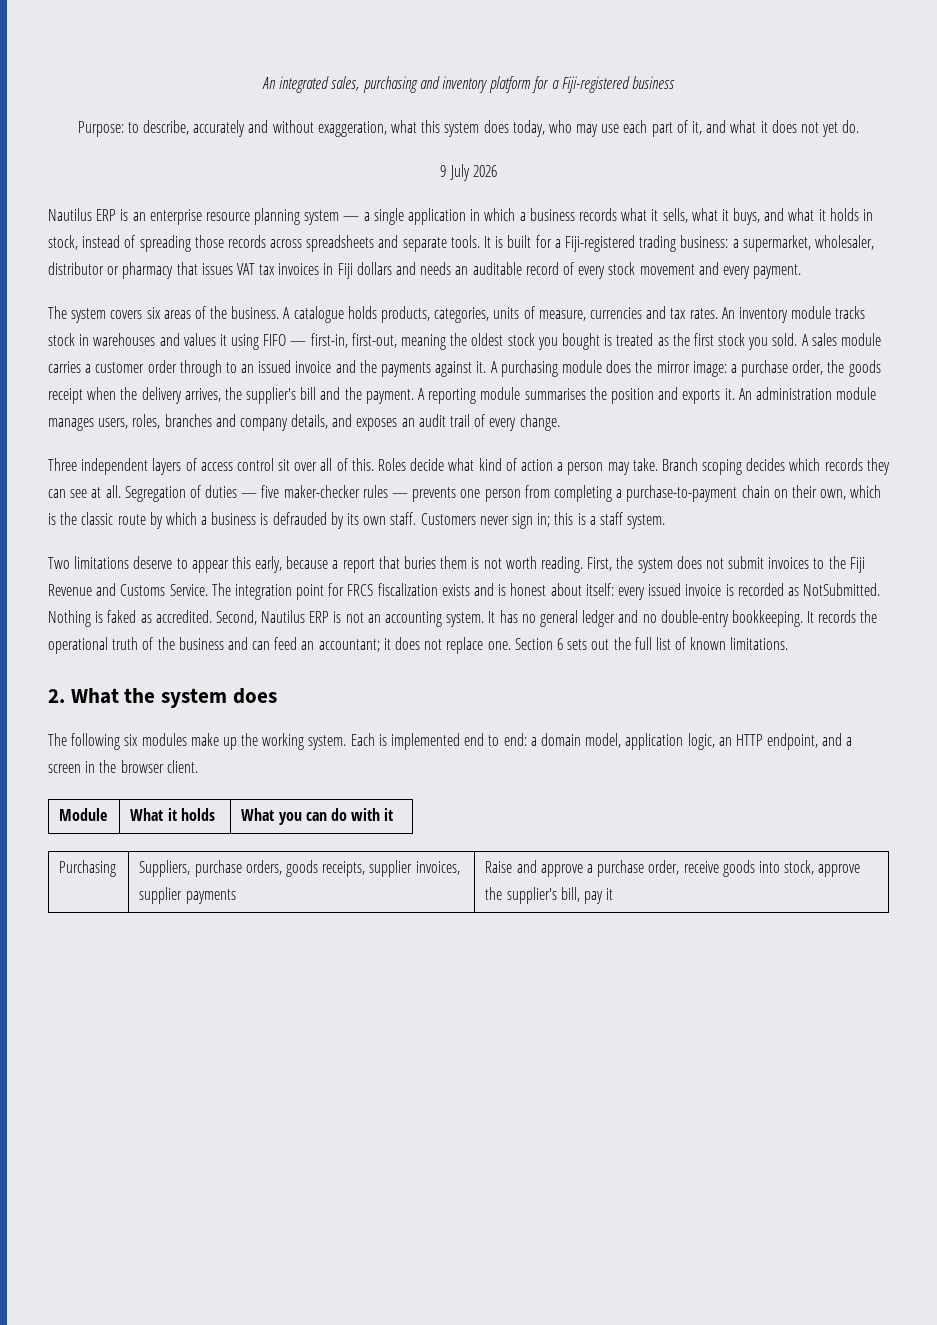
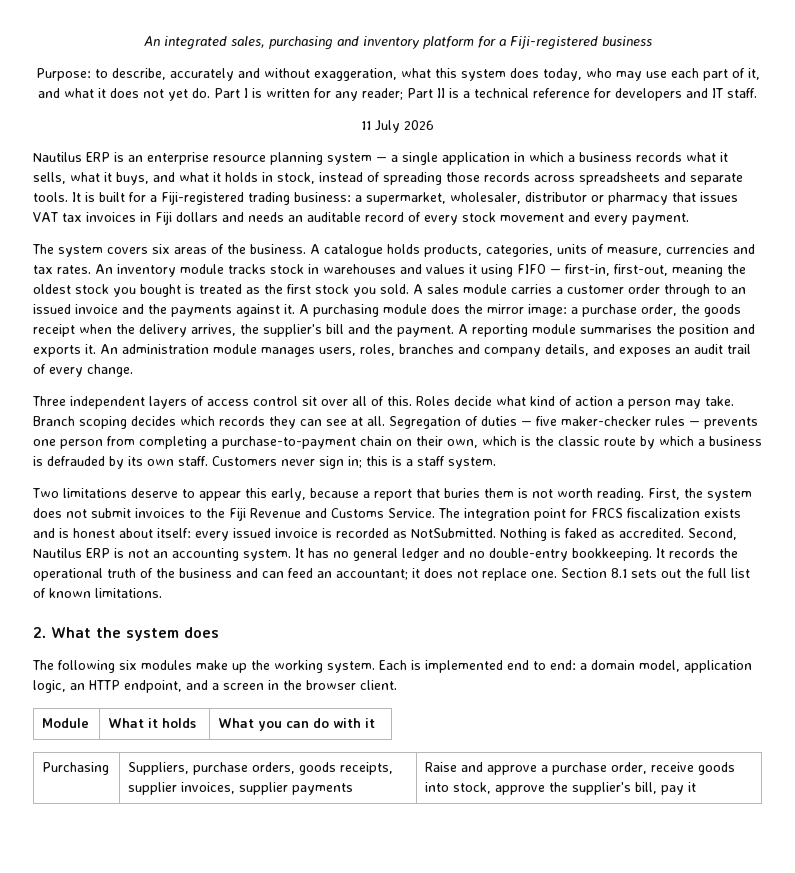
[440,165,447,177] // 9 -> [214,88,757,101] [361,121,371,130] Part I is written for any reader; Part II is a technical reference for developers and IT staff. // 11
[556,638,563,650] 6 -> [611,568,627,578] 8.1

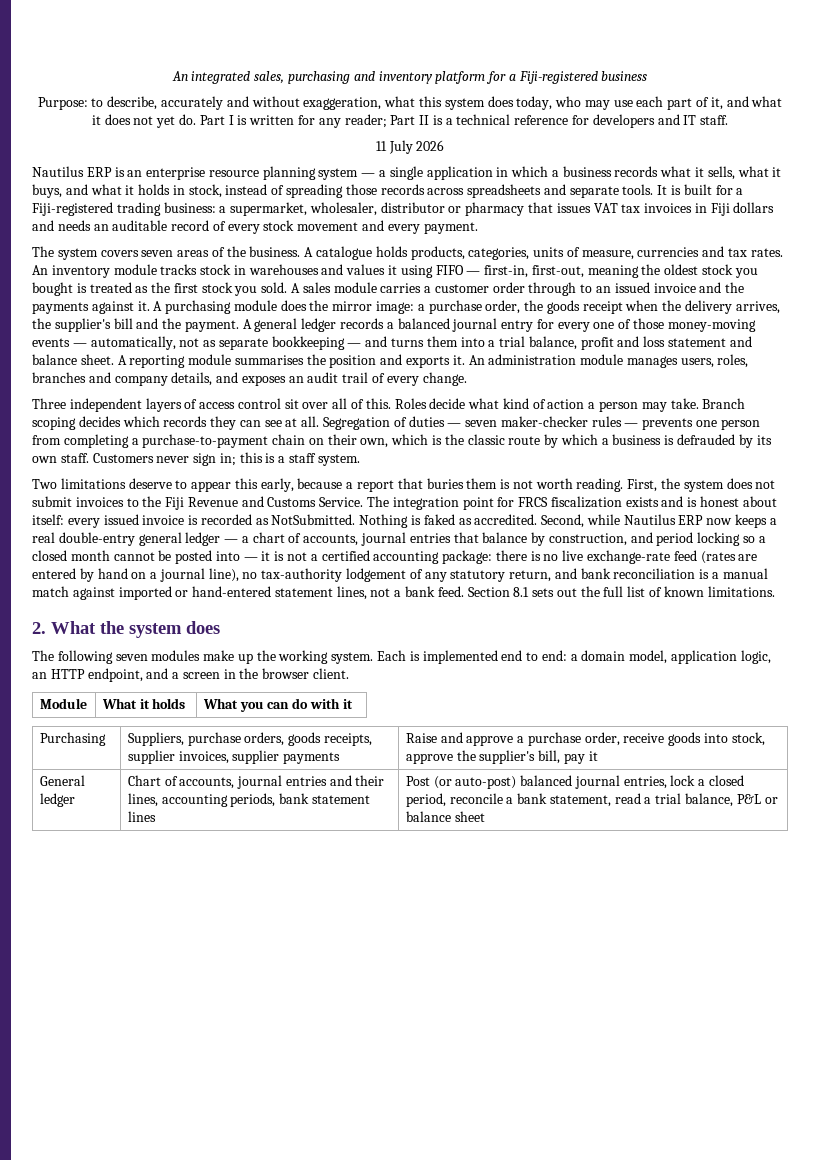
[152,244,170,254] six -> [141,250,174,257] seven
(468, 329) none -> [254,318,756,332] [32,336,752,350] [32,354,127,365] general ledger records a balanced journal entry for every one of those money-moving events — automatically, not as separate bookkeeping — and turns them into a trial balance, profit and loss statement and balance sheet. A
[536,416,557,426] five -> [465,420,498,427] seven
[33,548,738,561] [33,568,557,581] Nautilus ERP is not an accounting system. It has no general ledger and no double-entry bookkeeping. It records the operational truth of the business and can feed an accountant; it does not replace one. -> [586,514,777,528] [32,532,766,546] [32,550,758,564] [32,568,768,582] [32,586,464,600] while Nautilus ERP now keeps a real double-entry general ledger — a chart of accounts, journal entries that balance by construction, and period locking so a closed month cannot be posted into — it is not a certified accounting package: there is no live exchange-rate feed (rates are entered by hand on a journal line), no tax-authority lodgement of any statutory return, and bank reconciliation is a manual match against imported or hand-entered statement lines, not a bank feed.
[119,660,137,670] six -> [115,654,148,661] seven
(697, 787) none -> [39,775,85,786] [39,793,75,807] [127,775,385,789] [127,793,370,807] [127,811,156,822] [405,775,744,789] [405,793,778,807] [405,811,485,822] // General ledger | Chart of accounts, journal entries and their lines, accounting periods, bank statement lines | Post (or auto-post) balanced journal entries, lock a closed period, reconcile a bank statement, read a trial balance, P&L or balance sheet

